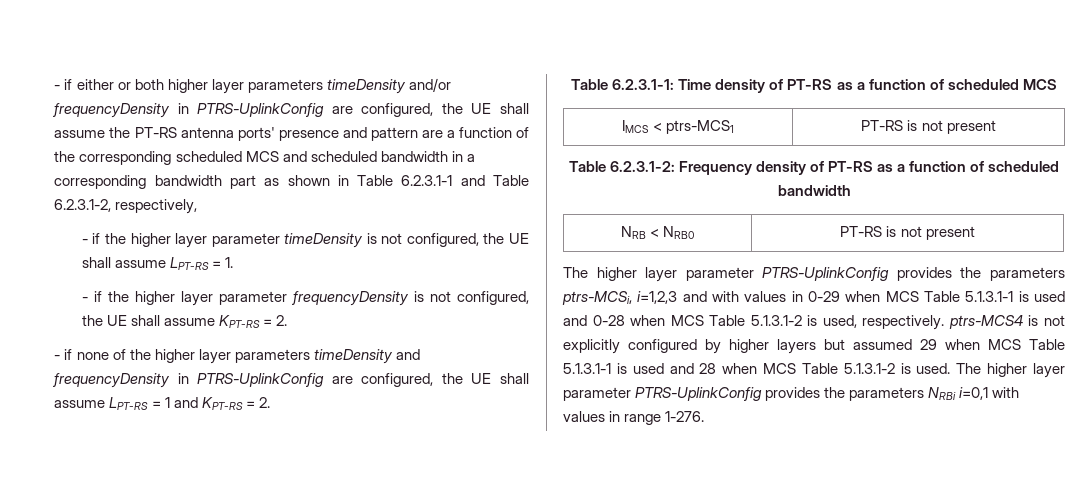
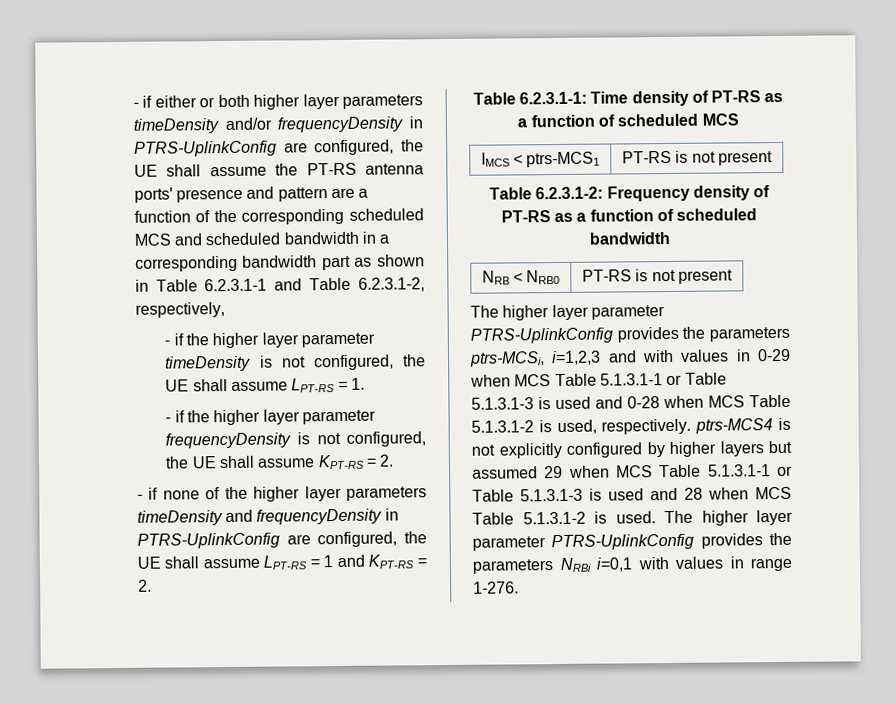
(1014, 296) none -> [666,372,727,386] [471,397,534,410] or Table 5.1.3.1-3
(611, 368) none -> [777,465,793,477] [472,488,583,502] or Table 5.1.3.1-3

